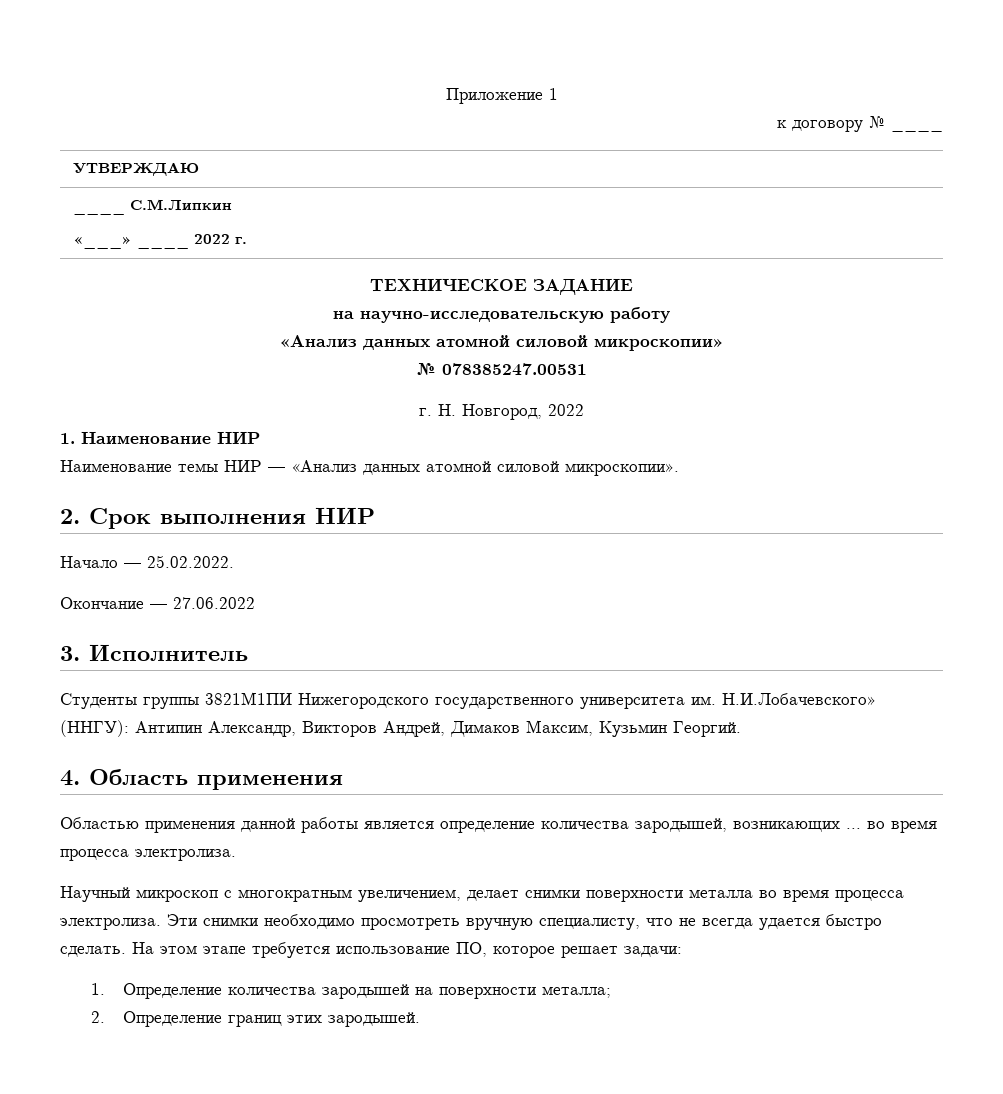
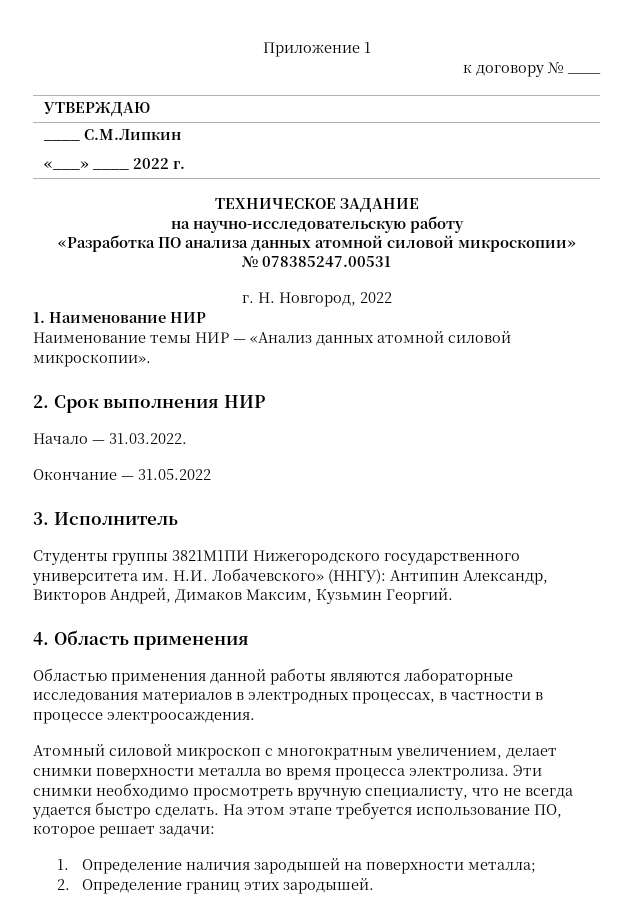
[279,335,357,347] «Анализ -> [57,235,248,252] «Разработка ПО анализа
[147,555,234,568] 25.02.2022. -> [109,433,187,444] 31.03.2022.
[173,597,255,609] 27.06.2022 -> [138,469,211,480] 31.05.2022
[722,693,876,705] Н.И.Лобачевского» -> [173,568,324,581] Н.И. Лобачевского»
[364,818,937,833] [60,849,236,861] [60,886,130,902] является определение количества зародышей, возникающих ... во время процесса электролиза. // Научный -> [330,668,513,685] [33,691,543,704] [33,711,255,724] [33,744,172,756] являются лабораторные исследования материалов в электродных процессах, в частности в процессе электроосаждения. // Атомный силовой
[227,987,316,995] количества -> [185,862,250,870] наличия

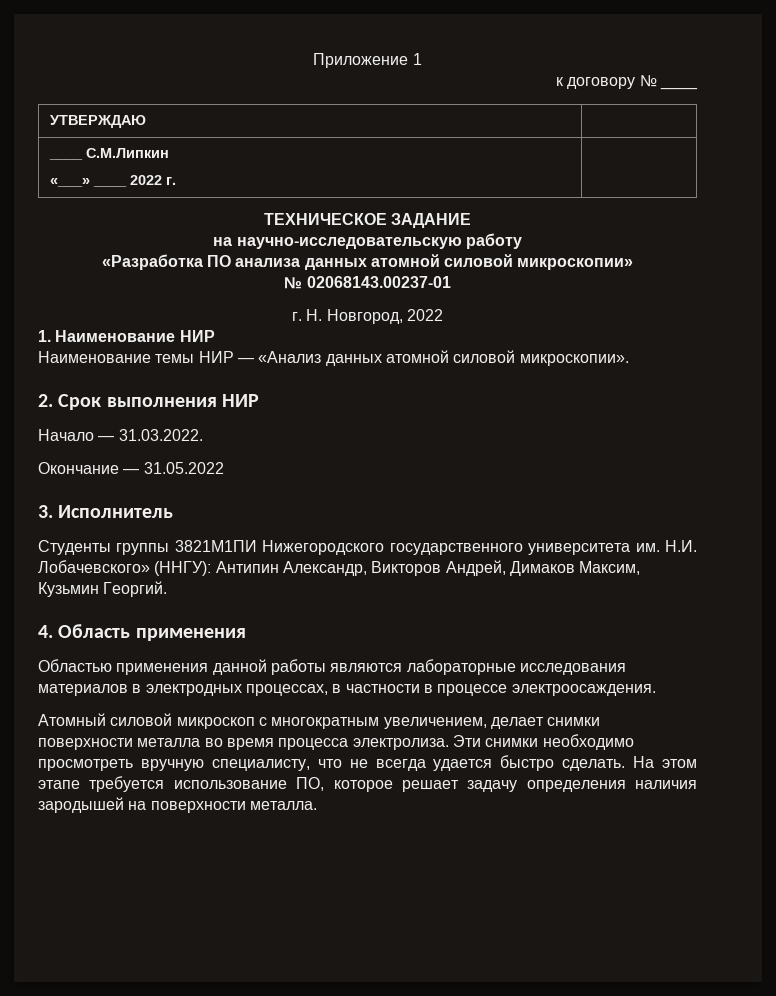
[262,256,391,267] 078385247.00531 -> [306,276,451,288] 02068143.00237-01
[159,826,215,837] [57,859,182,874] задачи: // 1. Определение -> [467,780,626,792] задачу определения
[467,862,536,873] [57,878,374,894] металла; // 2. Определение границ этих зародышей. -> [249,801,317,810] металла.

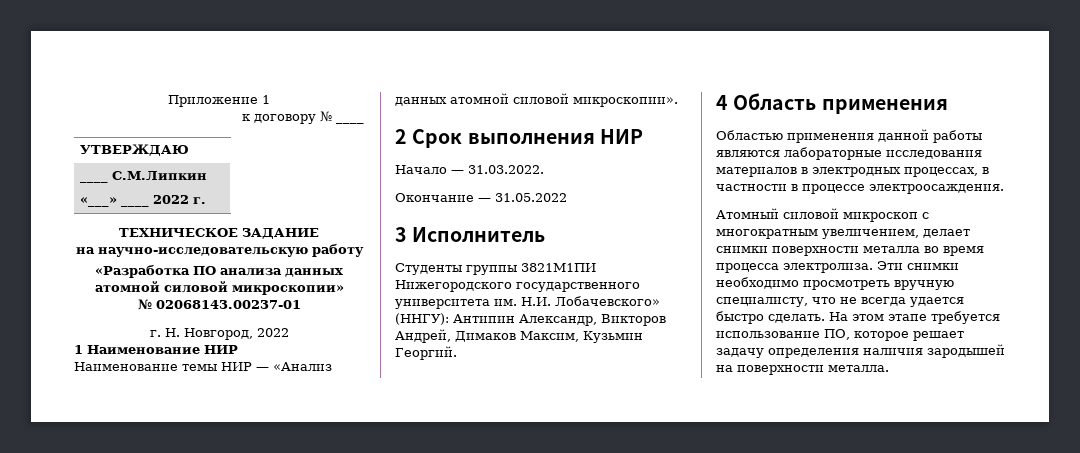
[38,330,51,342] 1. -> [74,345,83,354] 1
[38,394,53,407] 2. -> [395,129,407,144] 2
[38,505,53,518] 3. -> [395,227,407,242] 3
[38,625,53,638] 4. -> [716,95,728,110] 4

